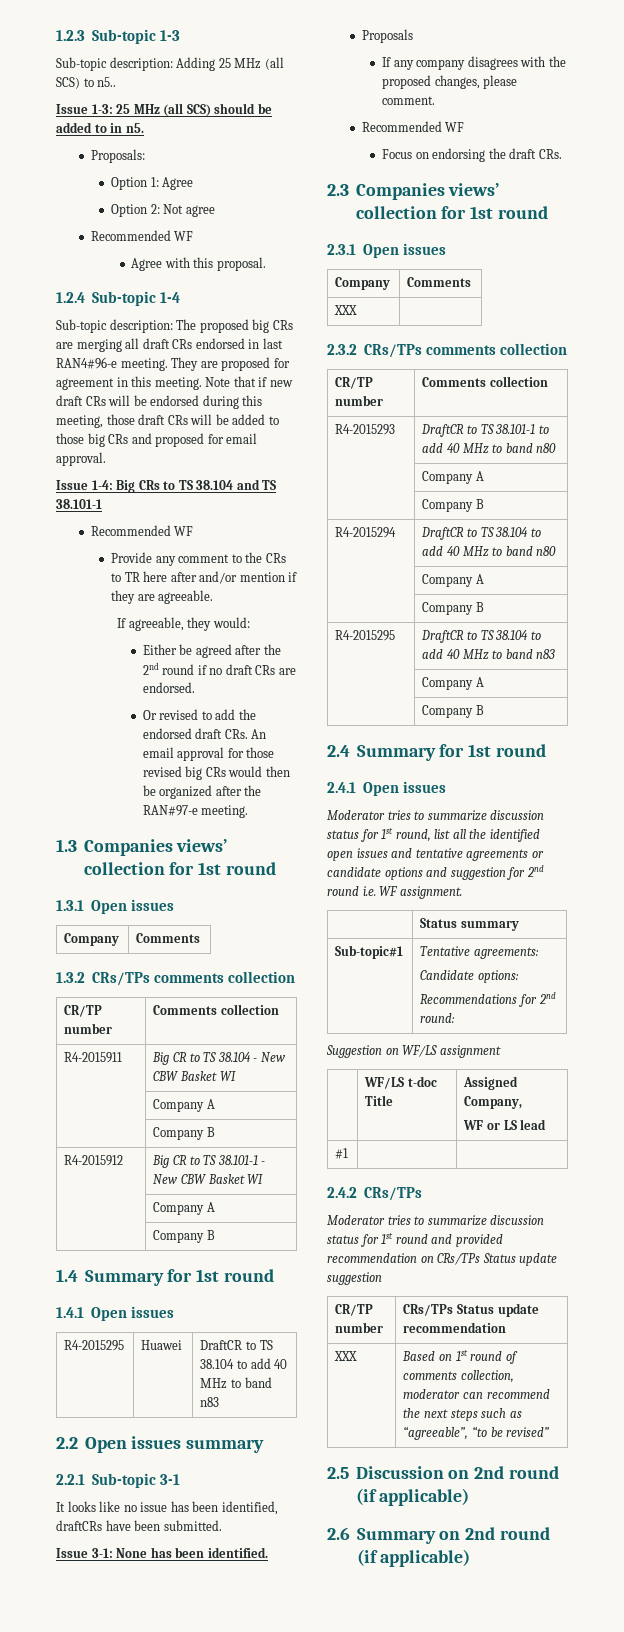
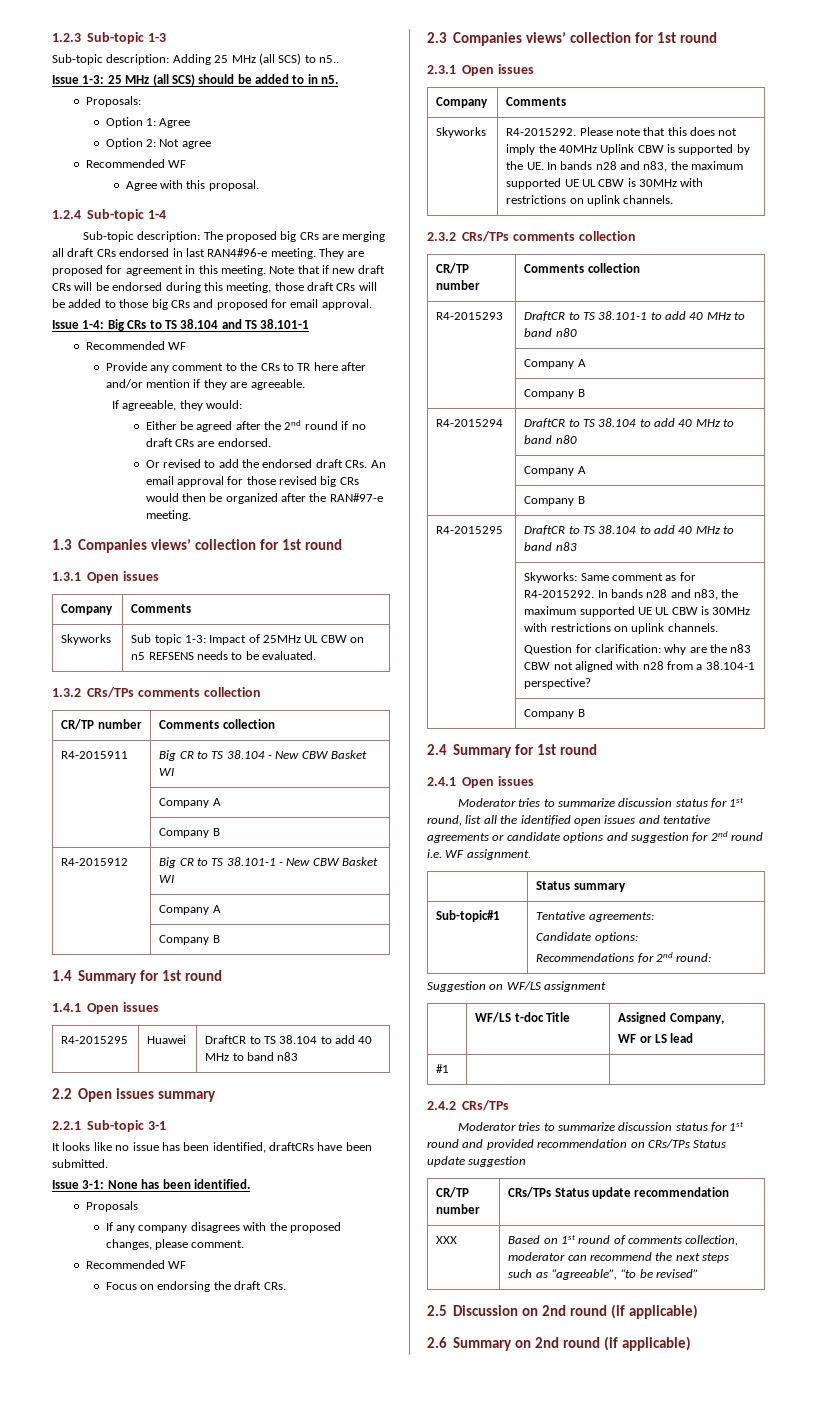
(201, 938) none -> [61,634,112,645] [131,634,365,645] [131,651,317,660] // Skyworks | Sub topic 1-3: Impact of 25MHz UL CBW on n5 REFSENS needs to be evaluated.
[334,305,358,315] XXX | -> [436,127,487,138] [506,127,738,136] [506,144,750,155] [506,161,744,172] [506,178,704,189] [506,195,674,206] Skyworks | R4-2015292. Please note that this does not imply the 40MHz Uplink CBW is supported by the UE. In bands n28 and n83, the maximum supported UE UL CBW is 30MHz with restrictions on uplink channels.
[422,677,484,690] Company A -> [524,572,696,583] [524,589,739,600] [524,606,751,617] [524,623,718,634] [524,644,752,655] [524,661,755,672] [524,678,592,689] Skyworks: Same comment as for R4-2015292. In bands n28 and n83, the maximum supported UE UL CBW is 30MHz with restrictions on uplink channels. // Question for clarification: why are the n83 CBW not aligned with n28 from a 38.104-1 perspective?

